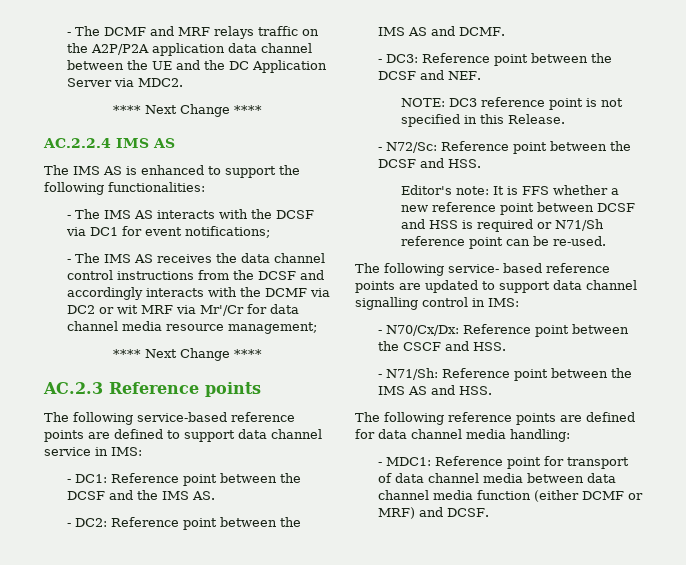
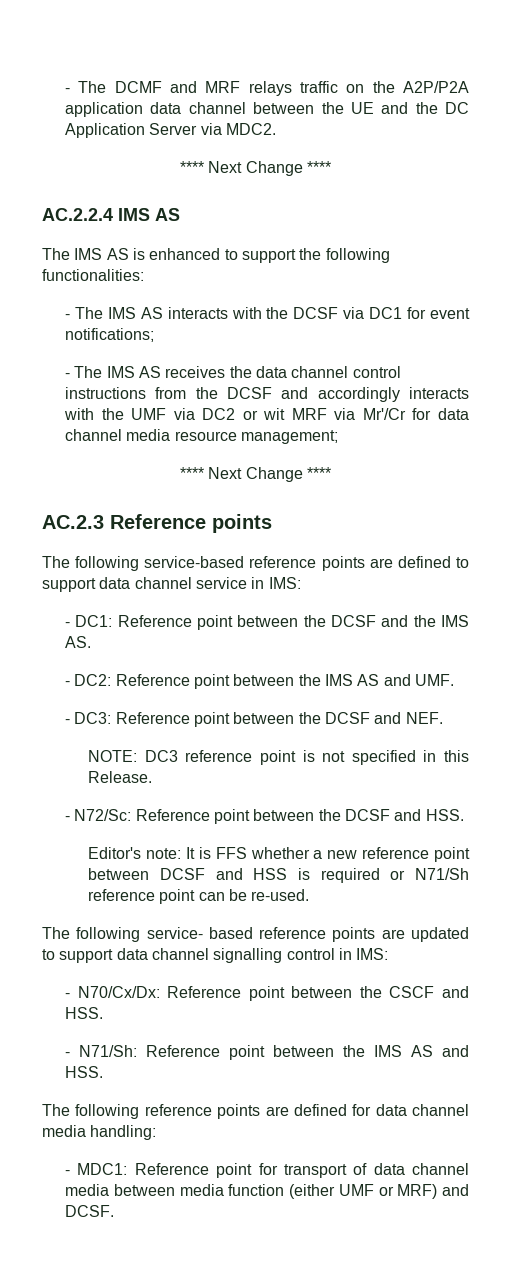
[264,288,307,297] DCMF -> [131,408,167,420] UMF
[458,27,505,36] DCMF. -> [414,674,454,686] UMF.
[586,473,616,483] [377,490,429,500] data channel -> (175, 1190) none
[581,491,624,500] DCMF -> [338,1184,374,1196] UMF

